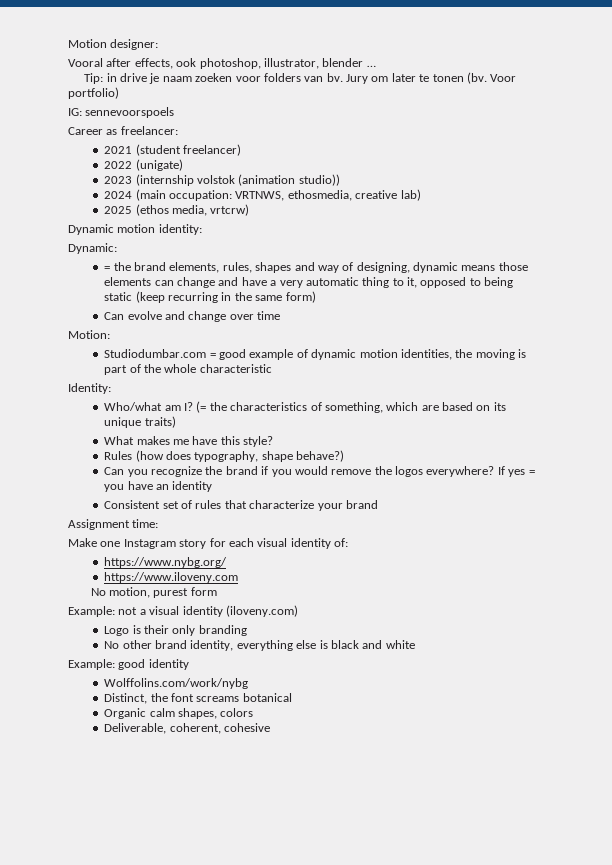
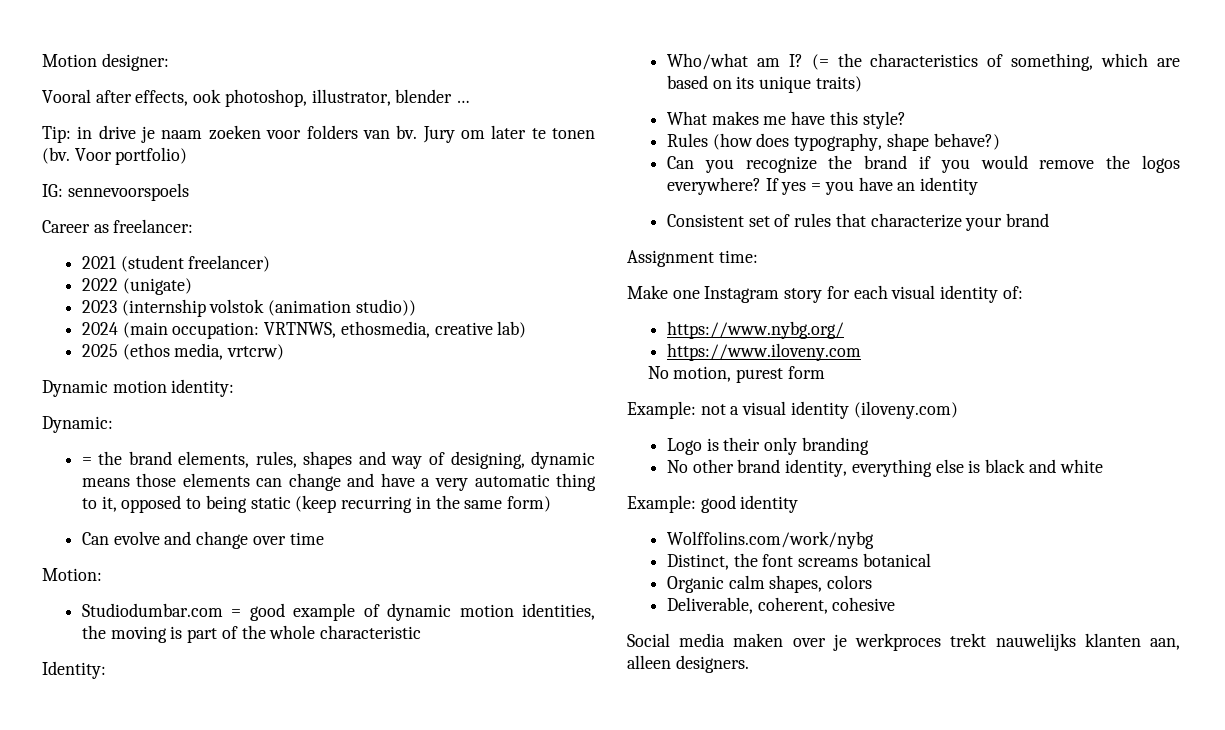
(271, 727) none -> [627,633,1180,651] [627,655,749,673] // Social media maken over je werkproces trekt nauwelijks klanten aan, alleen designers.

